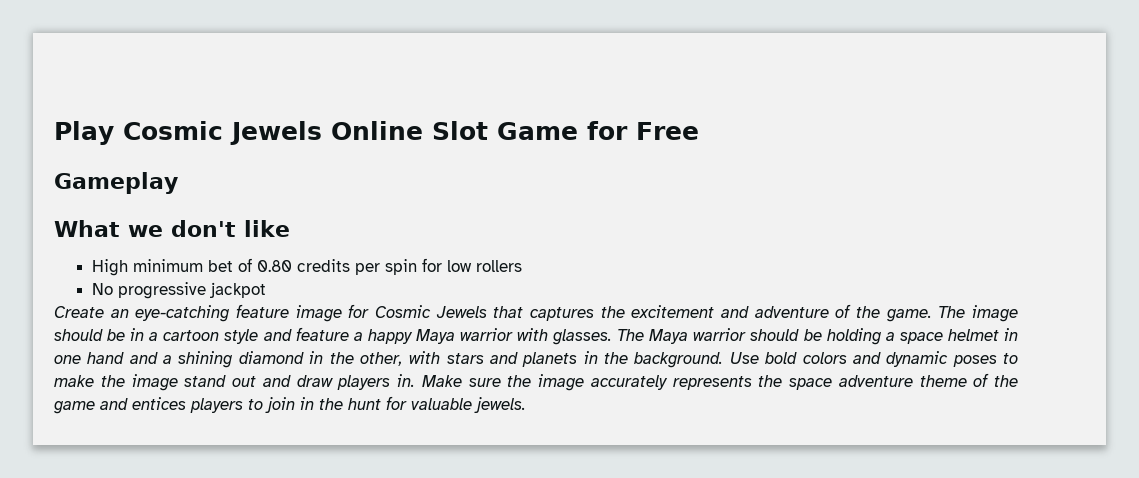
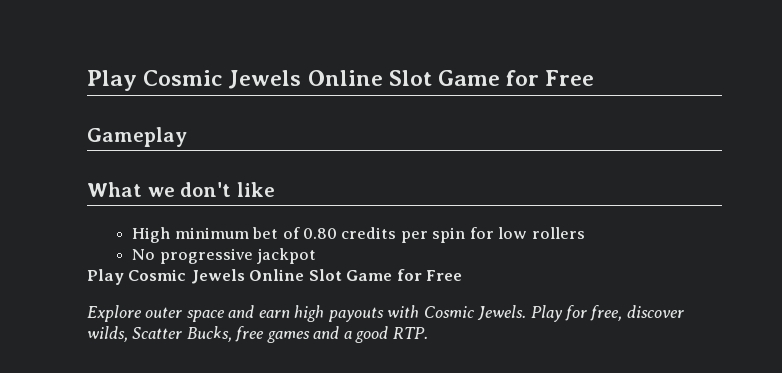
[54,304,1018,322] [54,327,1018,345] [54,351,1019,368] [54,373,1018,391] [53,396,526,414] Create an eye-catching feature image for Cosmic Jewels that captures the excitement and adventure of the game. The image should be in a cartoon style and feature a happy Maya warrior with glasses. The Maya warrior should be holding a space helmet in one hand and a shining diamond in the other, with stars and planets in the background. Use bold colors and dynamic poses to make the image stand out and draw players in. Make sure the image accurately represents the space adventure theme of the game and entices players to join in the hunt for valuable jewels. -> [87,269,463,285] [87,305,684,322] [87,326,428,343] Play Cosmic Jewels Online Slot Game for Free // Explore outer space and earn high payouts with Cosmic Jewels. Play for free, discover wilds, Scatter Bucks, free games and a good RTP.

